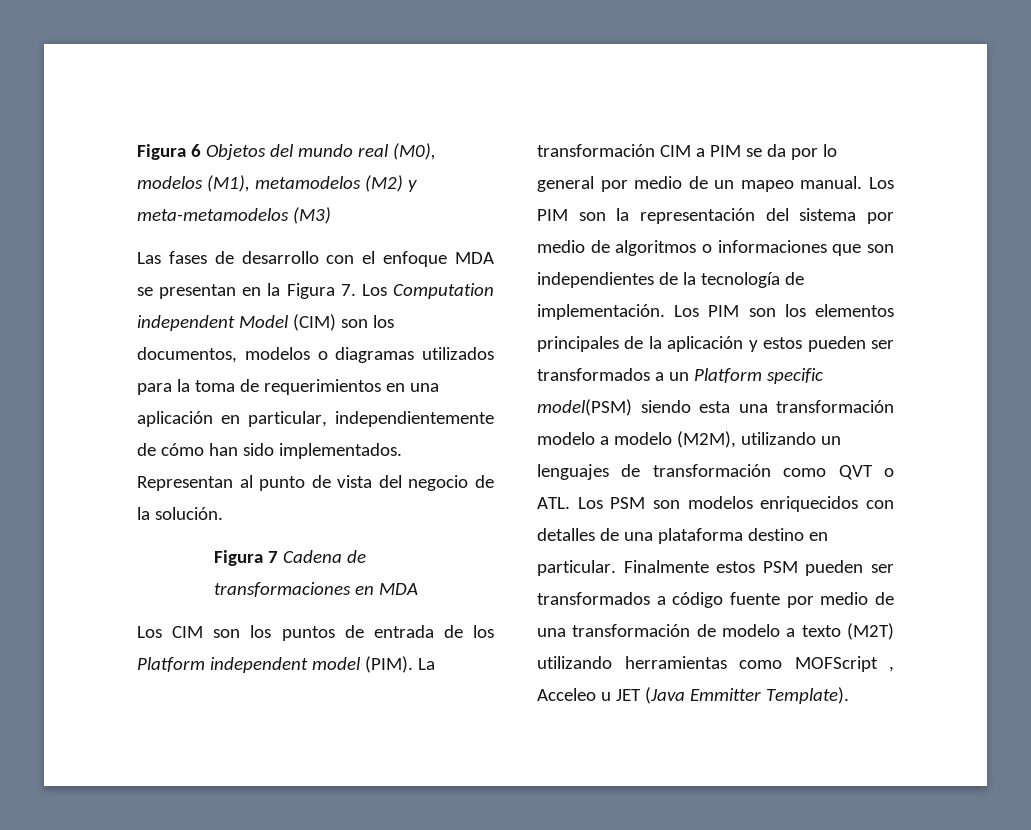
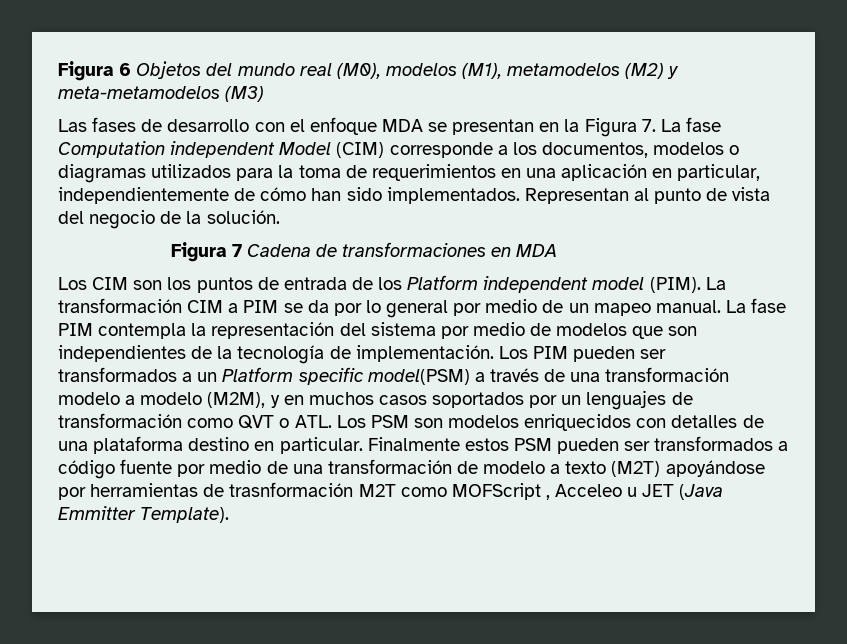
[361,284,387,296] Los -> [660,117,721,132] La fase
[340,319,368,328] son -> [389,142,508,158] corresponde a
[868,177,894,189] [537,209,606,221] Los PIM son -> [725,298,787,313] [58,323,187,339] La fase PIM contempla
[615,240,827,256] algoritmos o informaciones -> [556,323,628,336] modelos
[748,304,894,317] [537,336,803,352] son los elementos principales de la aplicación y estos -> (568, 352) none
[640,400,730,413] siendo esta -> [474,368,566,382] a través de
[740,432,816,445] utilizando -> [270,392,558,408] y en muchos casos soportados por
[537,656,727,669] utilizando herramientas -> [665,460,765,477] [58,482,396,500] apoyándose por herramientas de trasnformación M2T

